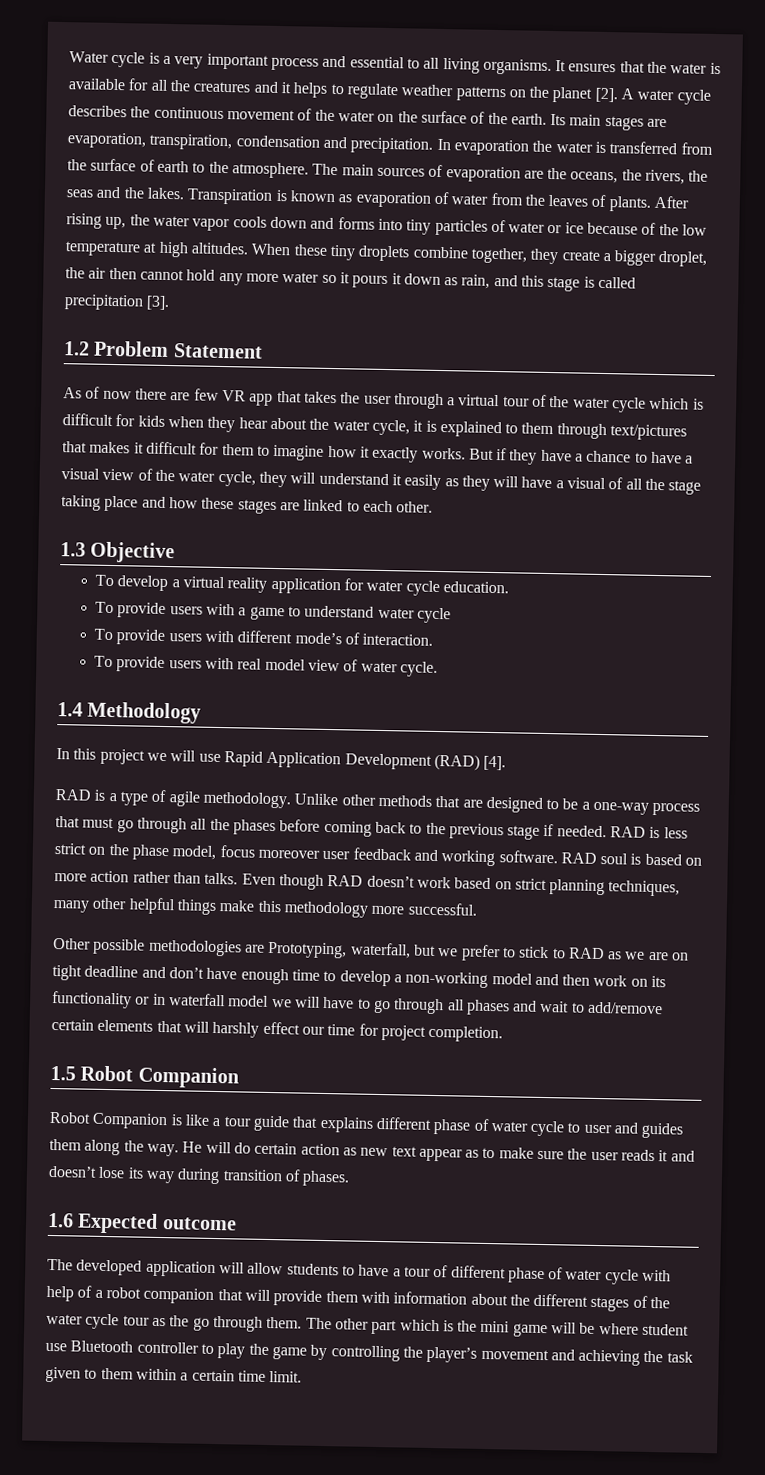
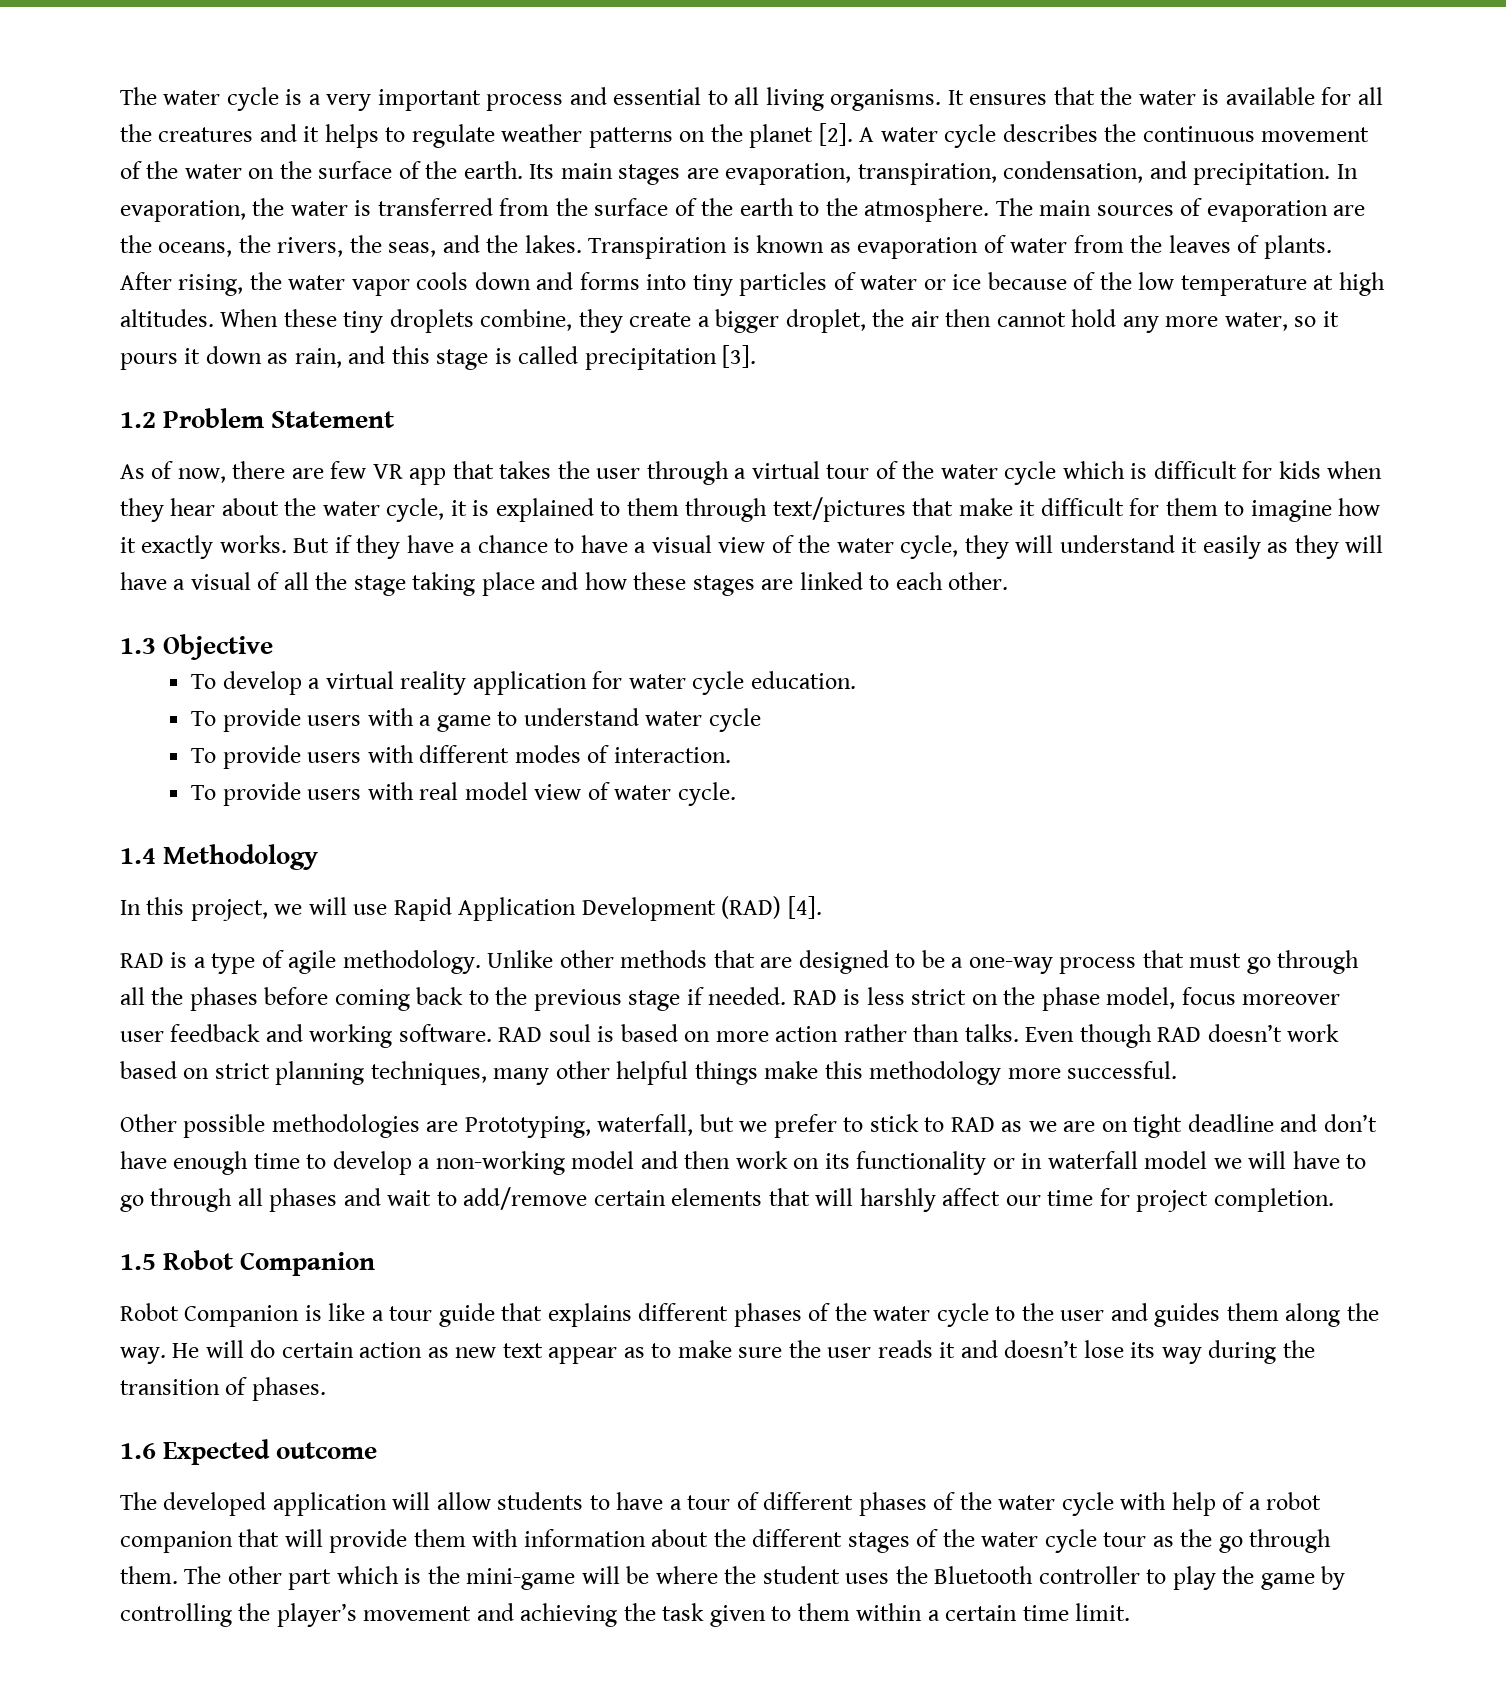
[69,51,109,63] Water -> [120,87,221,105] The water
[235,135,320,148] condensation -> [1003,161,1144,183] condensation,
[453,139,529,156] evaporation -> [120,200,246,222] evaporation,
(155, 165) none -> [701,198,734,216] the
[66,189,93,198] seas -> [388,242,437,257] seas,
[66,213,127,230] rising up, -> [178,274,244,296] rising,
[412,246,527,264] combine together, -> [480,309,573,331] combine,
[282,272,320,283] water -> [1224,312,1288,331] water,
[102,390,132,400] now -> [177,468,226,483] now,
[89,441,131,454] makes -> [958,498,1013,516] make
[294,632,342,645] mode’s -> [514,745,581,763] modes
[99,748,145,765] project -> [190,899,268,921] project,
[262,1021,300,1035] effect -> [942,1188,1001,1206] affect
[433,1118,490,1135] phase of -> [733,1303,867,1327] phases of the
(581, 1127) none -> [1021,1303,1054,1321] the
(221, 1176) none -> [1282,1340,1315,1358] the
[507,1267,564,1284] phase of -> [858,1492,992,1516] phases of the
[480,1320,548,1338] mini game -> [466,1568,576,1590] mini-game
[642,1323,690,1336] [45,1342,67,1352] student use -> [724,1566,928,1584] the student uses the

